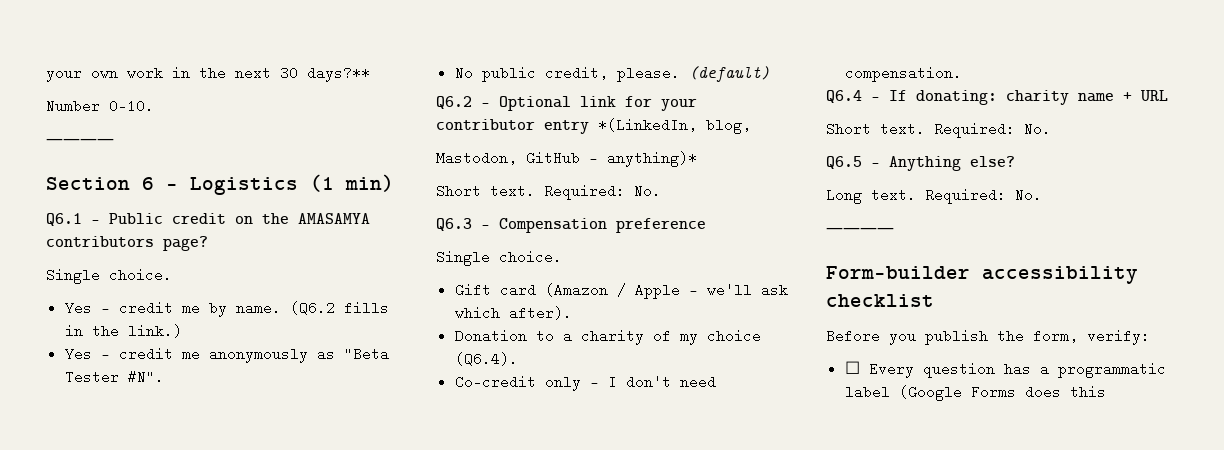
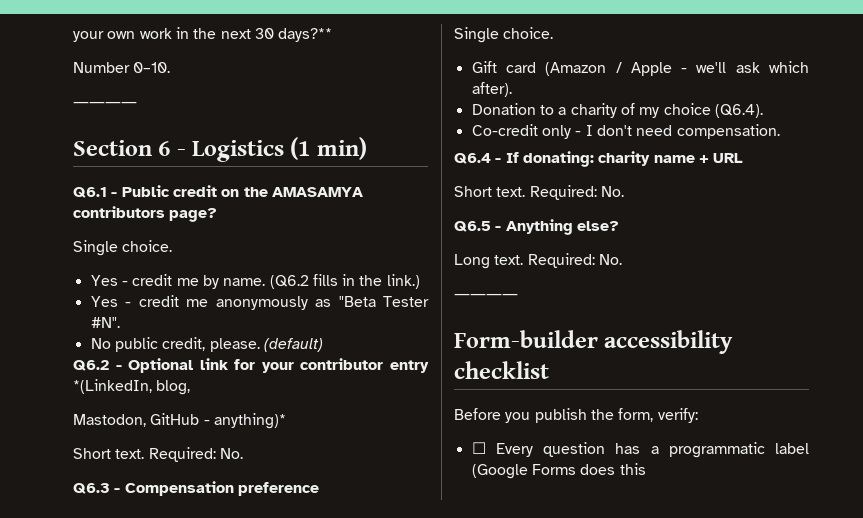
[166,184,178,190] — -> [176,149,186,156] -
[91,220,100,224] — -> [111,192,118,197] -
[100,309,110,313] — -> [121,281,128,286] -
[100,355,110,359] — -> [125,302,132,307] -
[481,103,490,107] — -> [115,365,122,370] -
[589,159,598,163] — -> [203,420,210,425] -
[481,225,490,229] — -> [114,488,121,493] -
[688,291,698,295] — -> [681,68,688,73] -
[589,383,599,387] — -> [575,131,582,136] -
[871,97,880,101] — -> [495,158,502,163] -
[871,163,880,167] — -> [495,226,502,231] -

